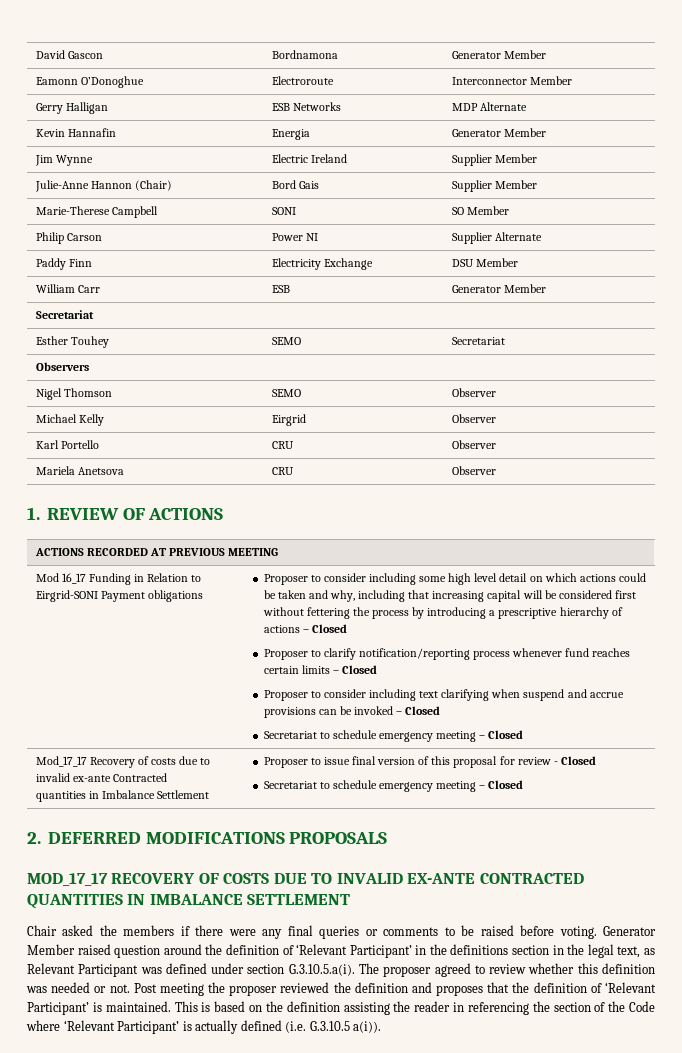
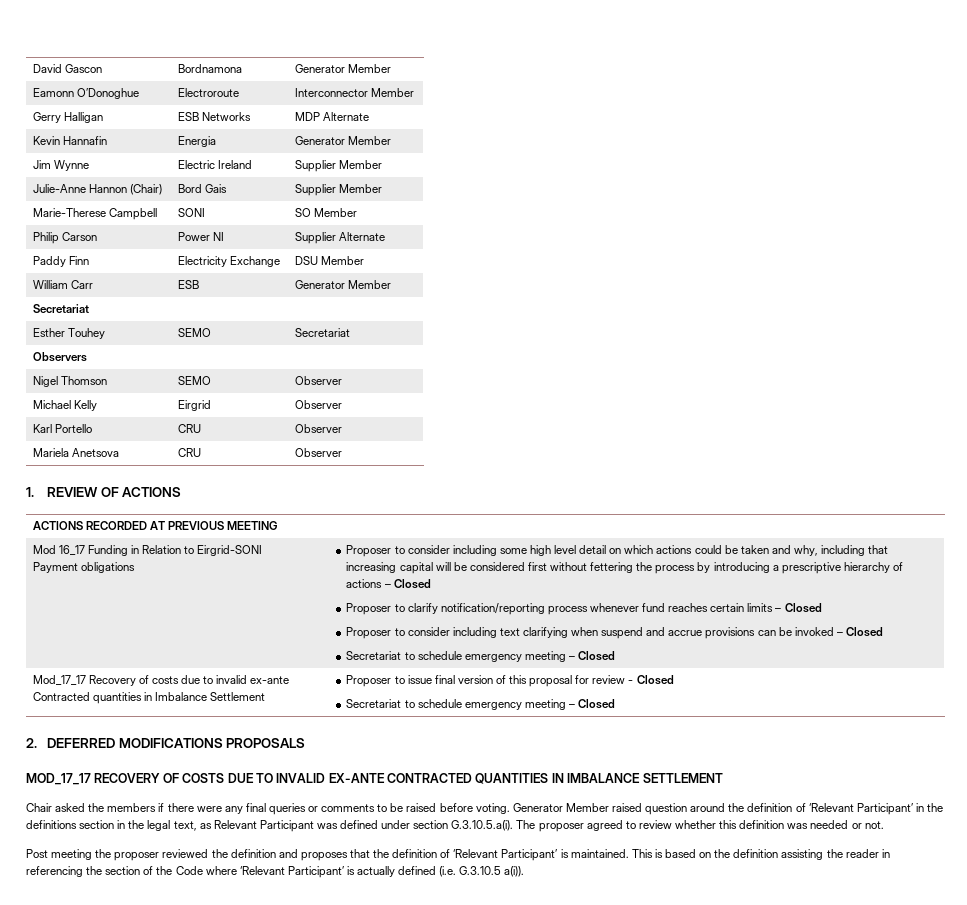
(130, 988) none -> (884, 825) //

